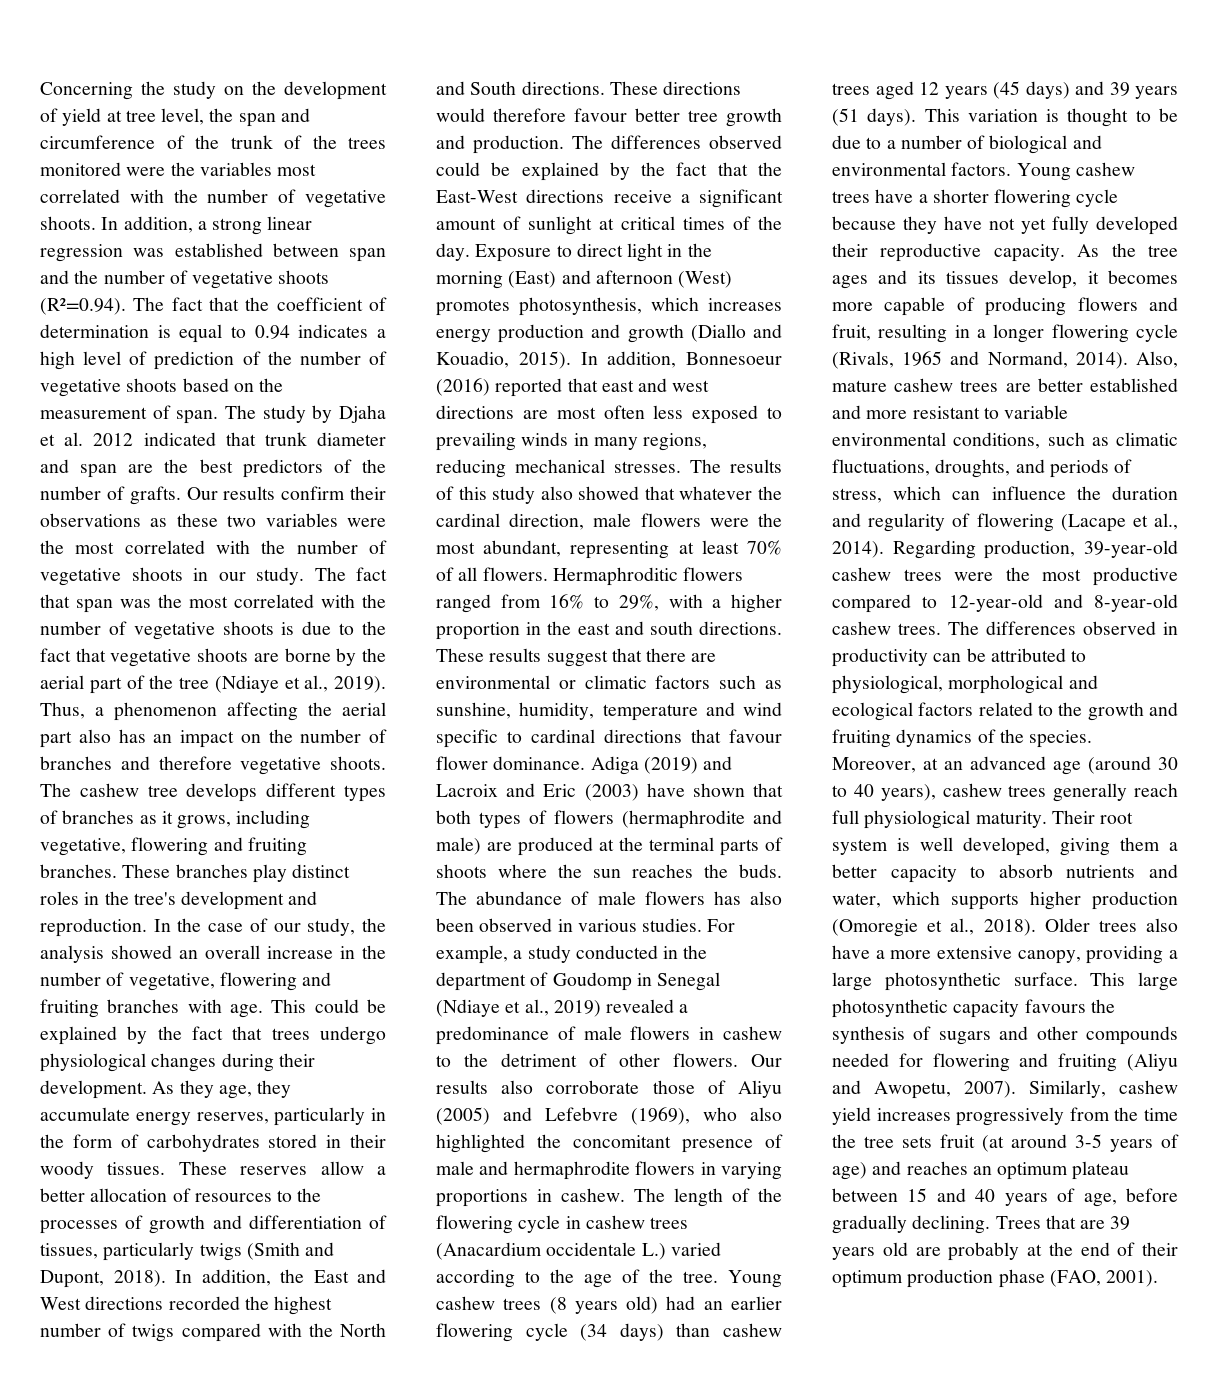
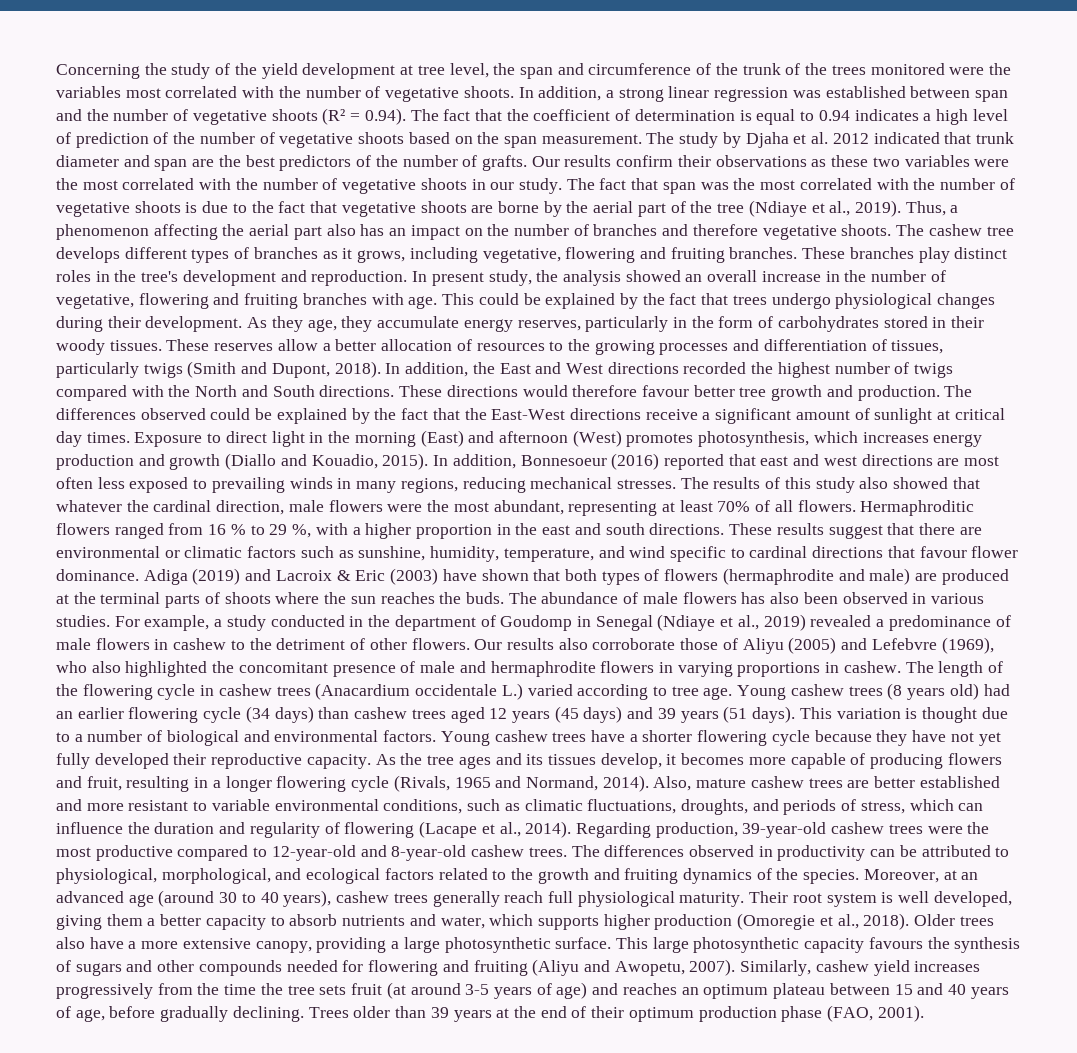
[224,81,387,100] [40,108,102,126] on the development of yield -> [215,63,396,79] of the yield development
[40,298,126,315] (R²=0.94). -> [322,108,406,125] (R² = 0.94).
[40,405,219,424] measurement of span. -> [503,134,642,148] span measurement.
[177,918,301,932] the case of our -> [431,272,484,286] present
[40,1215,206,1234] processes of growth -> [594,340,729,355] growing processes
[683,216,782,230] [436,243,470,261] times of the day. -> [56,431,130,447] day times.
[549,594,659,611] 16% to 29%, -> [208,524,312,538] 16 % to 29 %,
[602,704,698,721] temperature -> [503,548,594,562] temperature,
[506,783,536,797] and -> [336,570,351,581] &
[550,1269,718,1288] the age of the tree. -> [671,686,733,700] tree age.
[1135,108,1178,122] to be -> (977, 715) none
[948,675,1064,694] morphological -> [161,868,271,884] morphological,
[1045,1215,1131,1230] [832,1242,1020,1261] that are 39 years old are probably -> [353,1006,492,1022] older than 39 years

